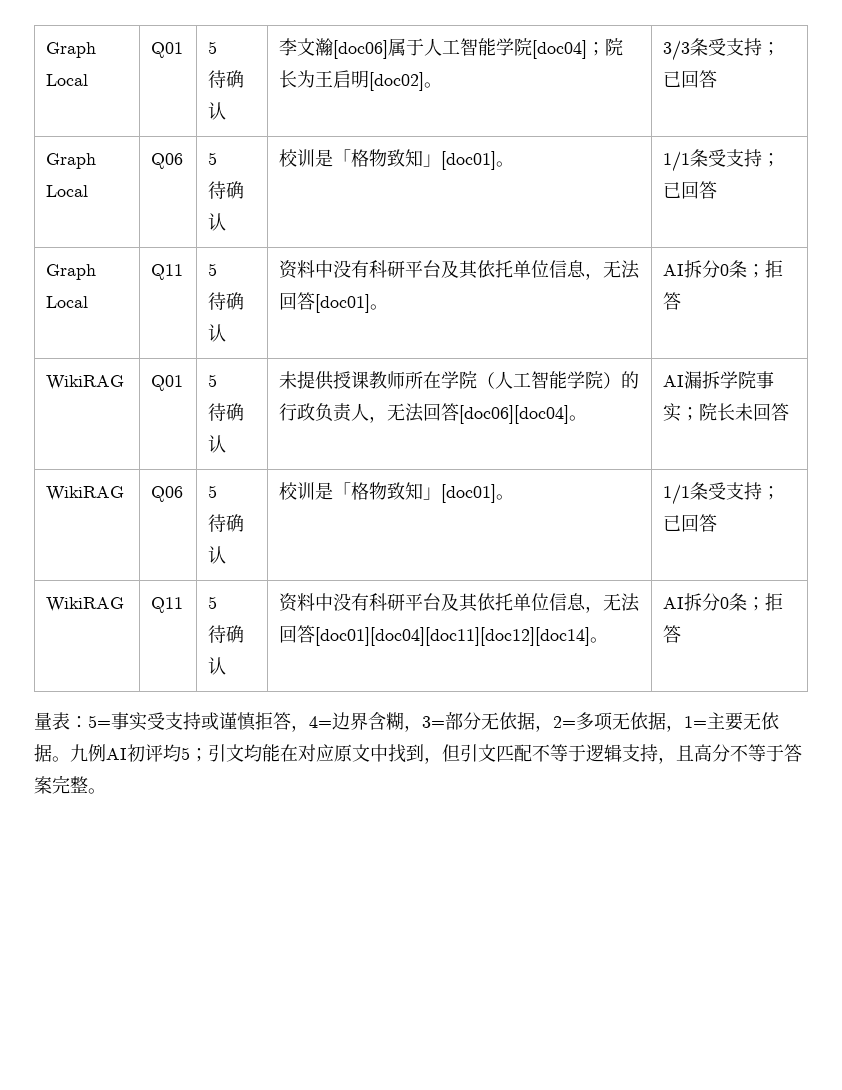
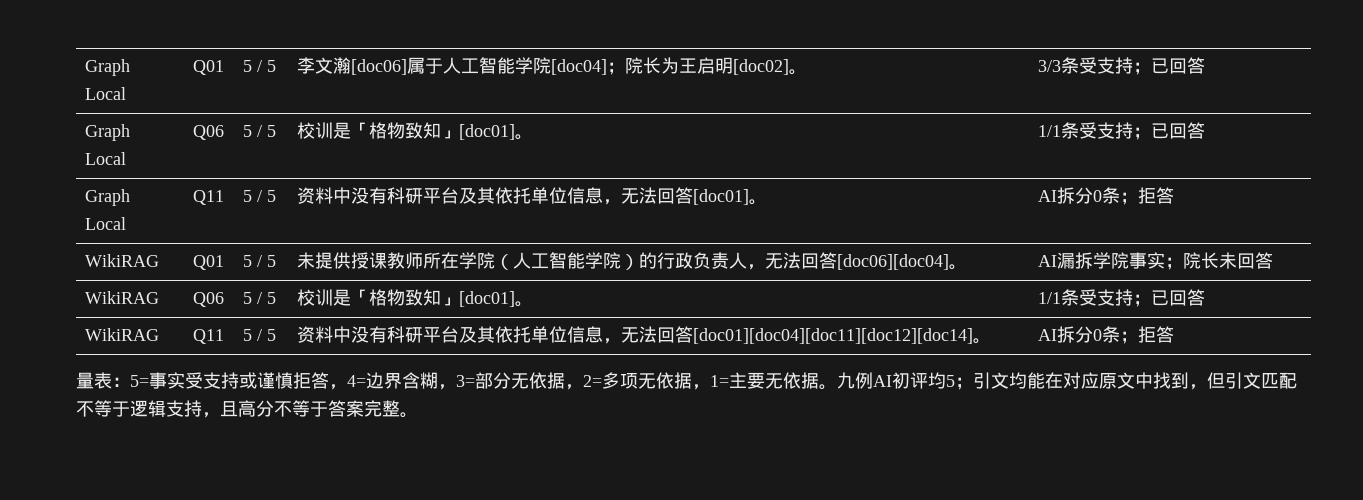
[207,70,244,88] [207,102,226,120] // 待确认 -> [257,60,277,72] / 5
[207,181,244,199] [207,213,226,231] // 待确认 -> [257,125,277,137] / 5
[207,292,244,310] [207,324,226,342] // 待确认 -> [257,190,277,202] / 5
[207,403,244,421] [207,435,226,453] // 待确认 -> [257,255,277,267] / 5
[207,514,244,532] [207,546,226,564] // 待确认 -> [257,292,277,304] / 5
[207,625,244,643] [207,657,226,675] // 待确认 -> [257,329,277,341] / 5

